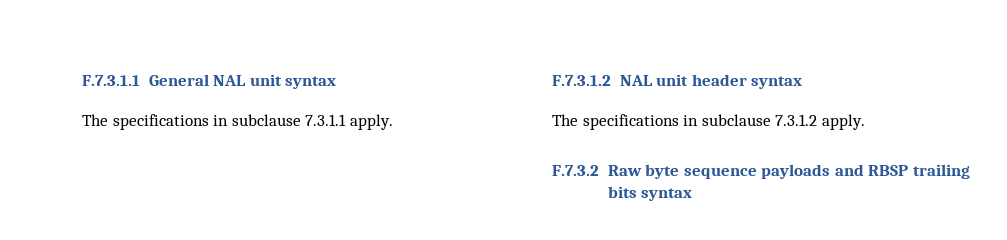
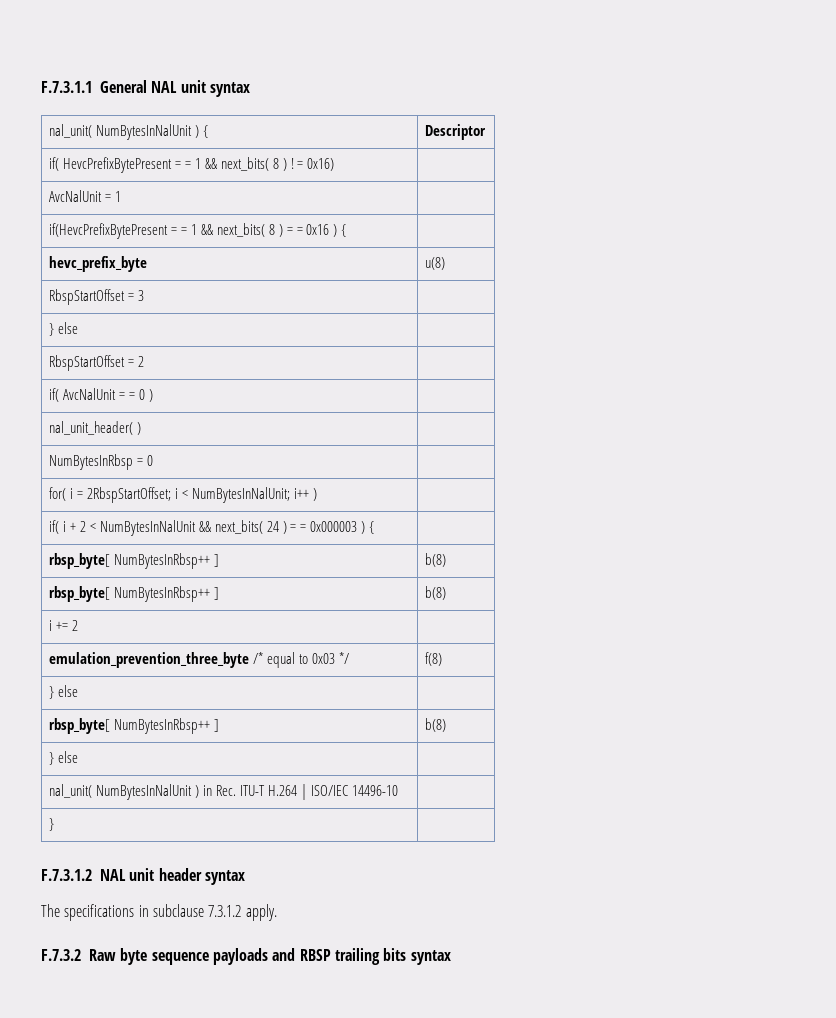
[82,114,393,130] // The specifications in subclause 7.3.1.1 apply. -> [49,124,209,140] [425,124,487,140] [49,157,335,173] [49,190,122,202] [49,223,347,239] [49,256,148,272] [425,257,446,270] [49,289,145,305] [49,322,79,336] [49,355,145,371] [49,388,153,402] [49,421,142,435] [49,454,154,470] [49,487,317,503] [49,520,375,536] [49,553,220,569] [425,553,447,567] [49,586,220,602] [425,586,447,600] [49,620,79,631] [49,652,349,668] [425,652,443,666] [49,685,79,699] [49,718,220,734] [425,718,447,732] [49,751,79,765] [49,784,398,800] [49,818,55,831] // nal_unit( NumBytesInNalUnit ) { | Descriptor // if( HevcPrefixBytePresent = = 1 && next_bits( 8 ) ! = 0x16) | // AvcNalUnit = 1 | // if(HevcPrefixBytePresent = = 1 && next_bits( 8 ) = = 0x16 ) { | // hevc_prefix_byte | u(8) // RbspStartOffset = 3 | // } else | // RbspStartOffset = 2 | // if( AvcNalUnit = = 0 ) | // nal_unit_header( ) | // NumBytesInRbsp = 0 | // for( i = 2RbspStartOffset; i < NumBytesInNalUnit; i++ ) | // if( i + 2 < NumBytesInNalUnit && next_bits( 24 ) = = 0x000003 ) { | // rbsp_byte[ NumBytesInRbsp++ ] | b(8) // rbsp_byte[ NumBytesInRbsp++ ] | b(8) // i += 2 | // emulation_prevention_three_byte /* equal to 0x03 */ | f(8) // } else | // rbsp_byte[ NumBytesInRbsp++ ] | b(8) // } else | // nal_unit( NumBytesInNalUnit ) in Rec. ITU-T H.264 | ISO/IEC 14496-10 | // } |

